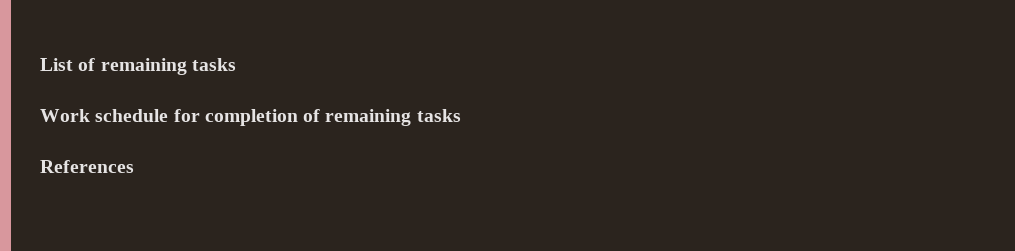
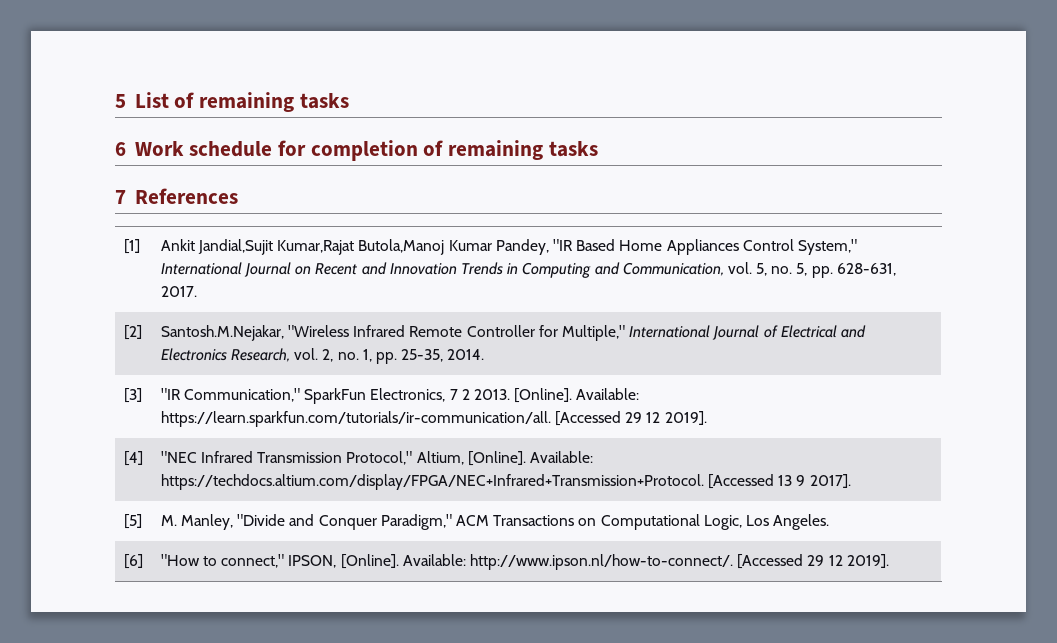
(40, 64) none -> [115,94,126,108] 5
(236, 64) none -> [115,142,126,156] 6
(461, 115) none -> [115,190,126,204] 7
(134, 166) none -> [123,239,140,254] [160,239,857,255] [160,262,896,278] [160,286,197,297] [123,325,142,340] [160,325,866,341] [160,348,485,364] [123,388,142,403] [160,388,640,404] [160,411,707,427] [123,451,143,466] [160,451,593,466] [160,474,851,490] [123,514,142,529] [160,514,830,530] [123,554,143,569] [160,554,889,570] // [1] | Ankit Jandial,Sujit Kumar,Rajat Butola,Manoj Kumar Pandey, "IR Based Home Appliances Control System," International Journal on Recent and Innovation Trends in Computing and Communication, vol. 5, no. 5, pp. 628-631, 2017. // [2] | Santosh.M.Nejakar, "Wireless Infrared Remote Controller for Multiple," International Journal of Electrical and Electronics Research, vol. 2, no. 1, pp. 25-35, 2014. // [3] | "IR Communication," SparkFun Electronics, 7 2 2013. [Online]. Available: https://learn.sparkfun.com/tutorials/ir-communication/all. [Accessed 29 12 2019]. // [4] | "NEC Infrared Transmission Protocol," Altium, [Online]. Available: https://techdocs.altium.com/display/FPGA/NEC+Infrared+Transmission+Protocol. [Accessed 13 9 2017]. // [5] | M. Manley, "Divide and Conquer Paradigm," ACM Transactions on Computational Logic, Los Angeles. // [6] | "How to connect," IPSON, [Online]. Available: http://www.ipson.nl/how-to-connect/. [Accessed 29 12 2019].

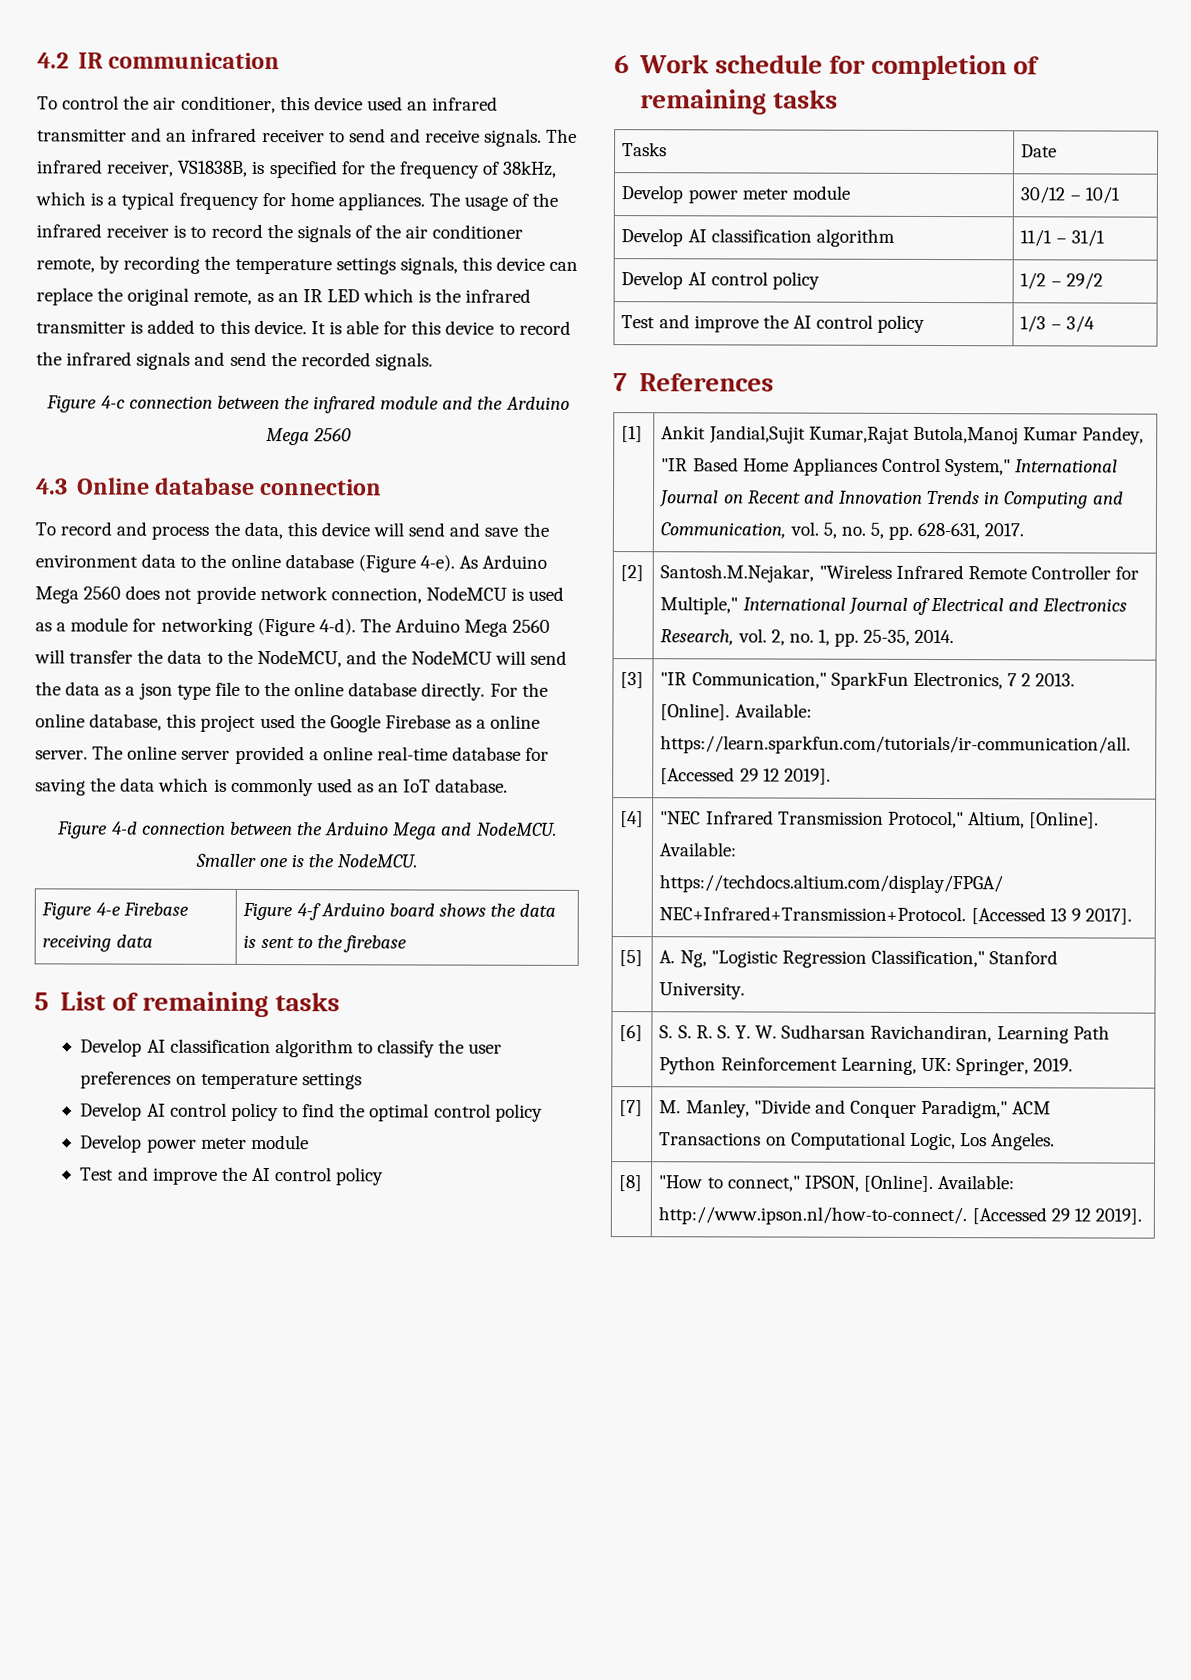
(115, 101) none -> [37,52,280,70] [37,95,499,114] [37,127,578,147] [36,159,558,179] [35,191,559,211] [36,223,524,243] [36,255,579,275] [36,287,532,306] [36,319,571,335] [36,351,433,371] [46,395,570,414] [265,428,353,446] [36,477,383,496] [35,521,549,540] [35,553,548,573] [35,585,565,604] [35,617,551,637] [34,649,568,668] [35,681,548,701] [35,713,541,733] [35,745,550,765] [35,777,509,797] [57,821,557,840] [194,853,418,868] [41,902,189,920] [42,934,153,952] [242,902,557,921] [243,934,407,953] 4.2 IR communication // To control the air conditioner, this device used an infrared transmitter and an infrared receiver to send and receive signals. The infrared receiver, VS1838B, is specified for the frequency of 38kHz, which is a typical frequency for home appliances. The usage of the infrared receiver is to record the signals of the air conditioner remote, by recording the temperature settings signals, this device can replace the original remote, as an IR LED which is the infrared transmitter is added to this device. It is able for this device to record the infrared signals and send the recorded signals. // Figure 4-c connection between the infrared module and the Arduino Mega 2560 // 4.3 Online database connection // To record and process the data, this device will send and save the environment data to the online database (Figure 4-e). As Arduino Mega 2560 does not provide network connection, NodeMCU is used as a module for networking (Figure 4-d). The Arduino Mega 2560 will transfer the data to the NodeMCU, and the NodeMCU will send the data as a json type file to the online database directly. For the online database, this project used the Google Firebase as a online server. The online server provided a online real-time database for saving the data which is commonly used as an IoT database. // Figure 4-d connection between the Arduino Mega and NodeMCU. Smaller one is the NodeMCU. // Figure 4-e Firebase receiving data | Figure 4-f Arduino board shows the data is sent to the firebase //
(349, 101) none -> [80,1038,503,1058] [80,1071,362,1090] [80,1102,543,1122] [80,1134,309,1153] [79,1166,385,1186] // Develop AI classification algorithm to classify the user preferences on temperature settings // Develop AI control policy to find the optimal control policy // Develop power meter module // Test and improve the AI control policy
(598, 149) none -> [622,142,668,157] [1021,144,1058,158] [621,185,850,204] [1020,186,1120,204] [621,228,895,247] [1020,229,1105,247] [621,271,820,290] [1020,272,1103,290] [621,314,926,333] [1020,315,1095,333] // Tasks | Date // Develop power meter module | 30/12 – 10/1 // Develop AI classification algorithm | 11/1 – 31/1 // Develop AI control policy | 1/2 – 29/2 // Test and improve the AI control policy | 1/3 – 3/4
(142, 521) none -> [659,949,1059,968] [659,982,746,1000] [619,1025,644,1042] [659,1024,1110,1044] [659,1056,1074,1076] [619,1100,644,1117] | A. Ng, "Logistic Regression Classification," Stanford University. // [6] | S. S. R. S. Y. W. Sudharsan Ravichandiran, Learning Path Python Reinforcement Learning, UK: Springer, 2019. // [7]
[123,554,143,569] [6] -> [618,1175,644,1192] [8]

